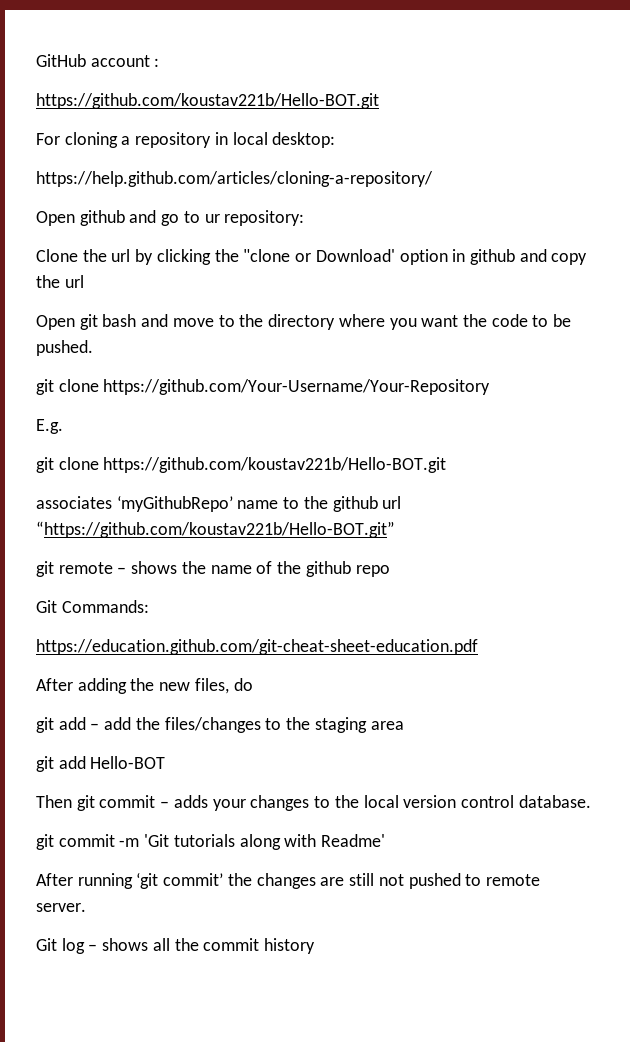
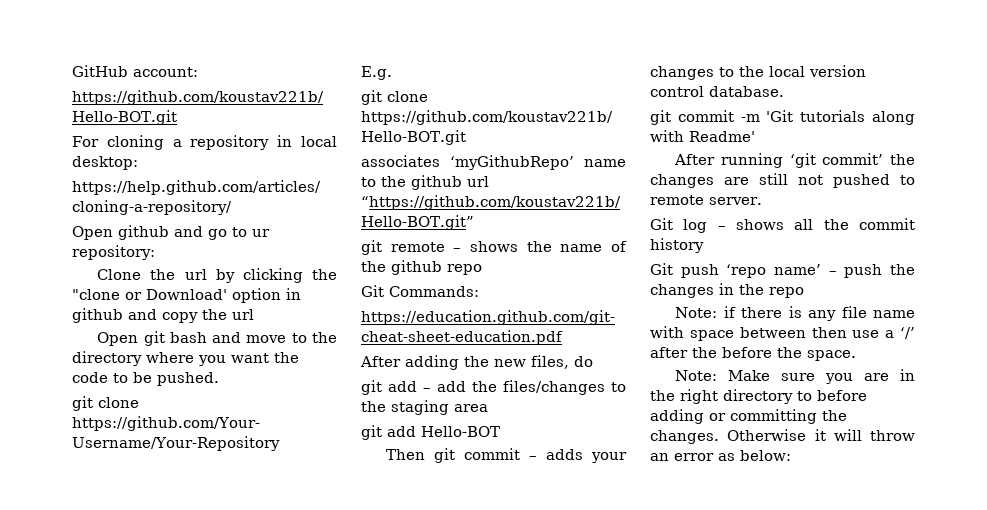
[90,55,160,67] account : -> [133,67,198,77] account:
(316, 946) none -> [650,263,915,278] [650,283,804,298] [675,306,915,321] [650,326,915,341] [650,347,856,361] [675,369,915,384] [650,389,867,404] [650,409,847,424] [650,429,915,444] [650,450,791,461] // Git push ‘repo name’ – push the changes in the repo // Note: if there is any file name with space between then use a ‘/’ after the before the space. // Note: Make sure you are in the right directory to before adding or committing the changes. Otherwise it will throw an error as below:

